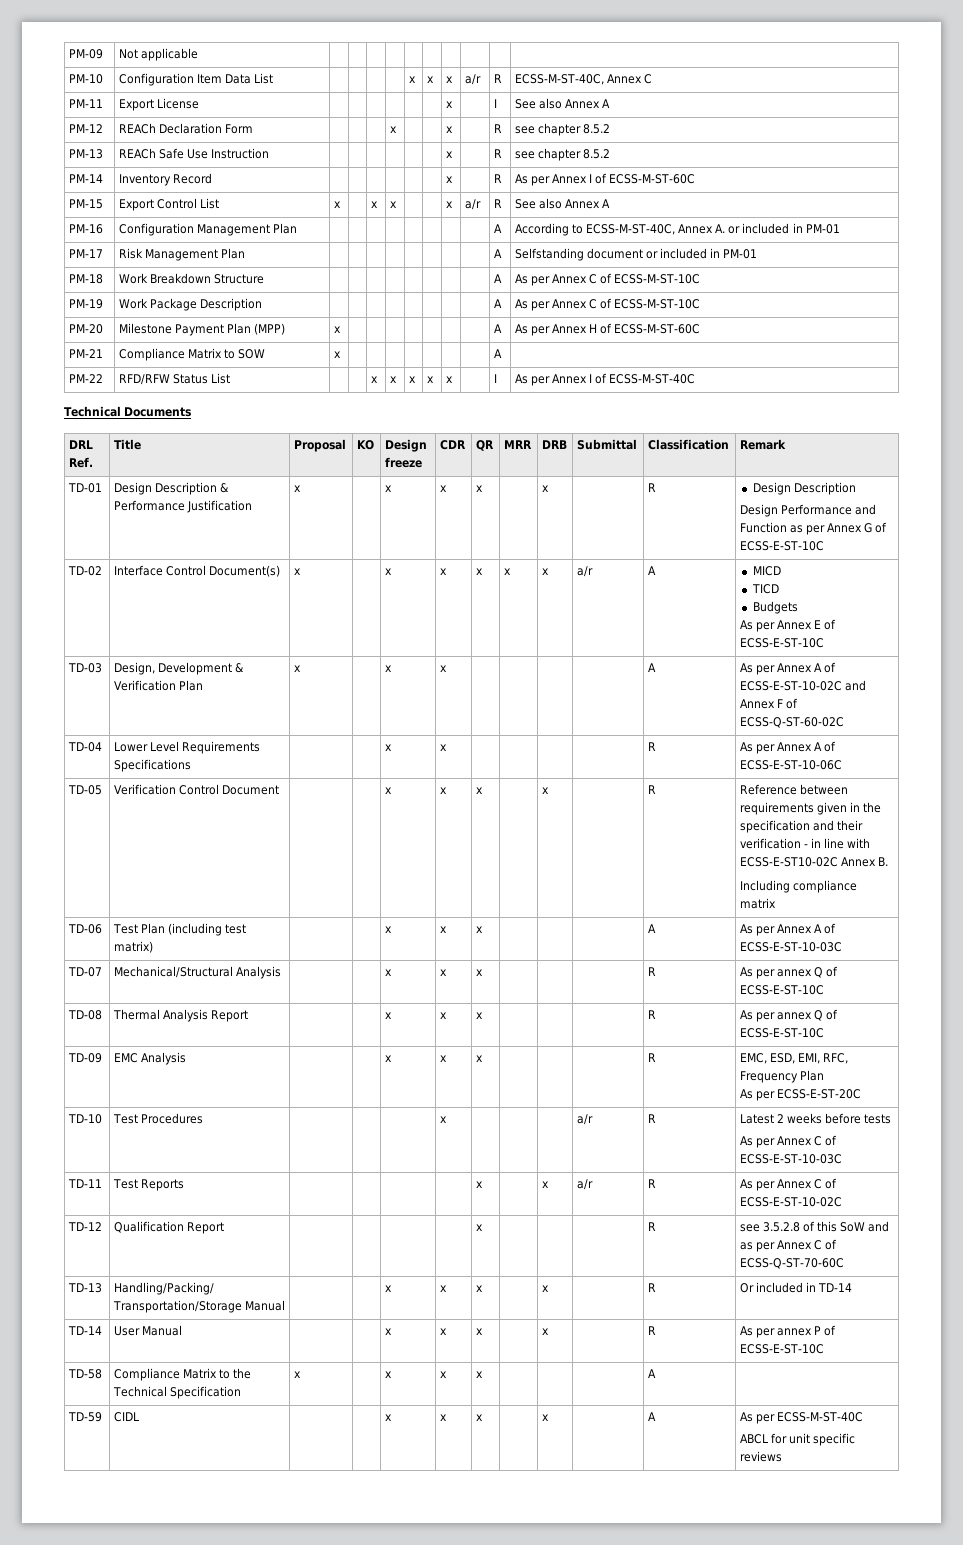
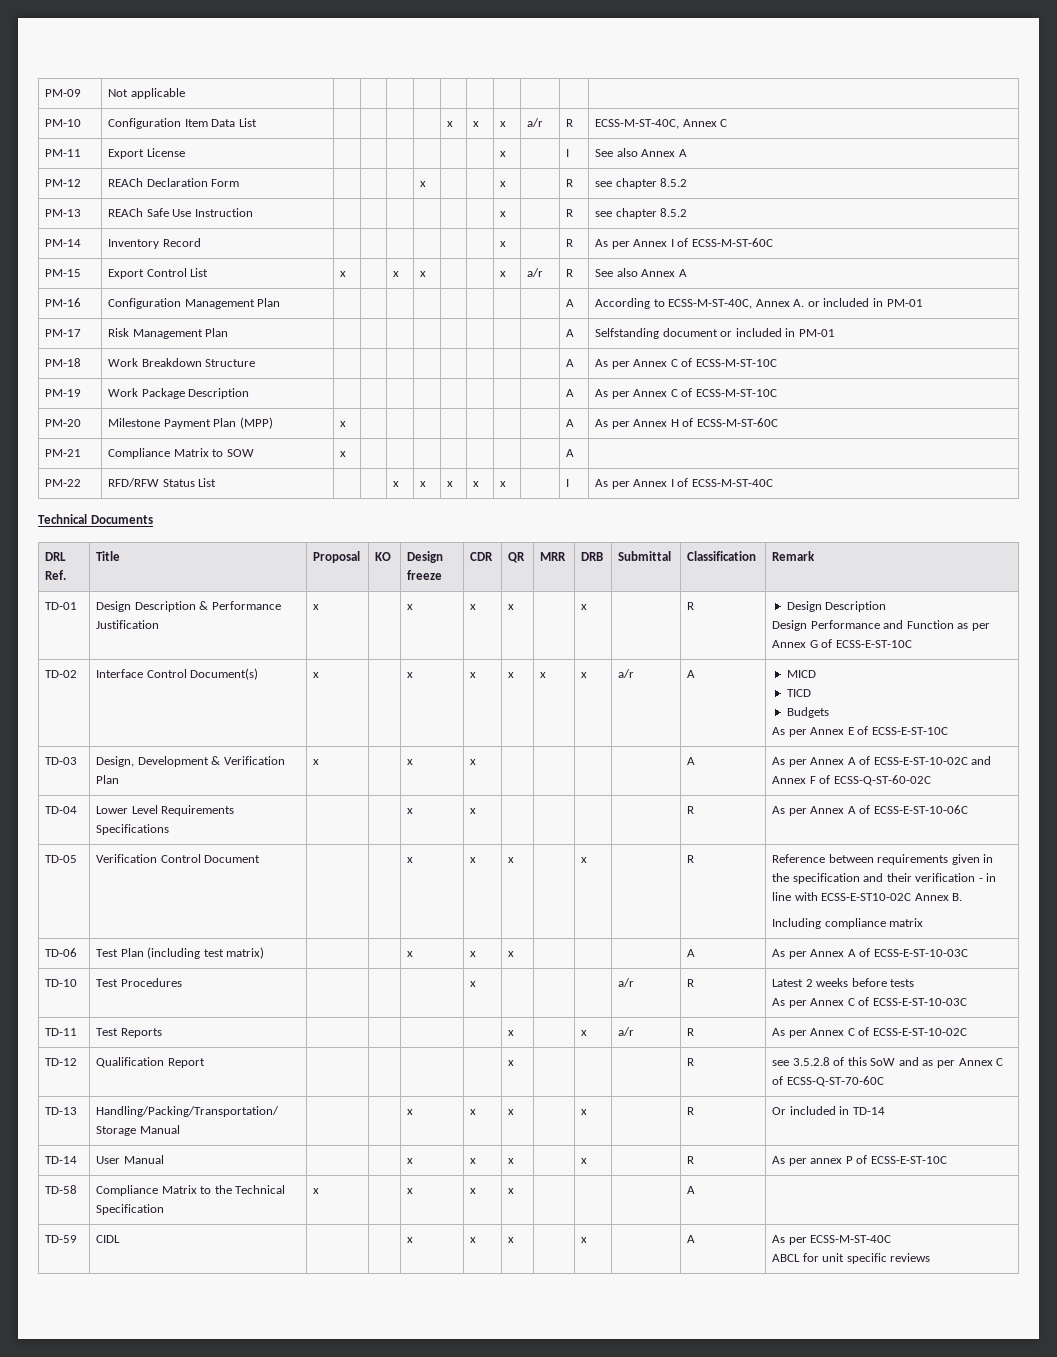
[67,967,102,977] [113,966,281,979] [384,969,392,976] [439,969,447,976] [475,969,483,976] [647,967,656,976] [739,966,839,979] [739,985,824,995] [67,1010,102,1020] [112,1009,249,1022] [384,1012,392,1019] [439,1012,447,1019] [475,1012,483,1019] [647,1010,656,1019] [739,1009,839,1022] [739,1028,824,1038] [67,1053,102,1063] [113,1052,186,1065] [384,1055,392,1062] [439,1055,447,1062] [475,1055,483,1062] [647,1053,656,1062] [739,1053,849,1064] [739,1070,824,1083] [739,1089,862,1101] // TD-07 | Mechanical/Structural Analysis | | | x | x | x | | | | R | As per annex Q of ECSS-E-ST-10C // TD-08 | Thermal Analysis Report | | | x | x | x | | | | R | As per annex Q of ECSS-E-ST-10C // TD-09 | EMC Analysis | | | x | x | x | | | | R | EMC, ESD, EMI, RFC, Frequency Plan // As per ECSS-E-ST-20C -> (968, 953) none

